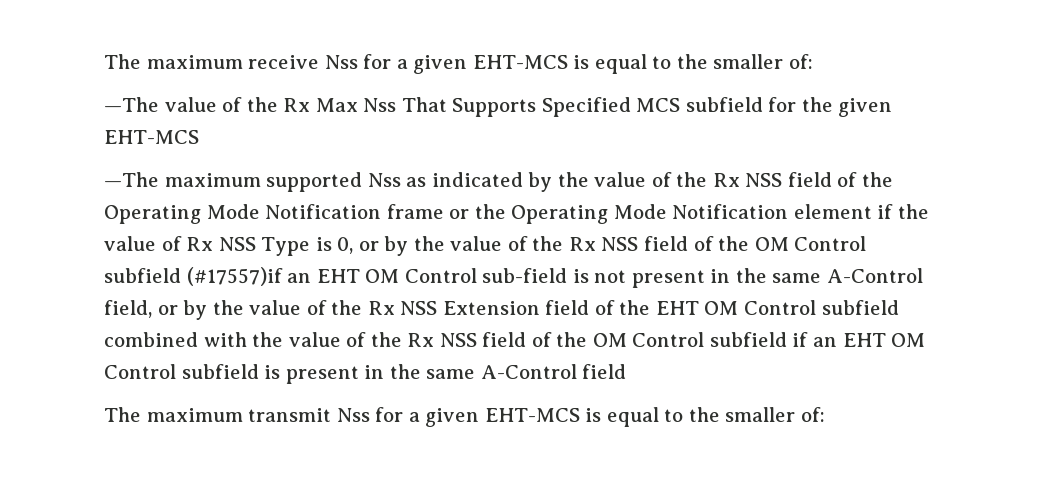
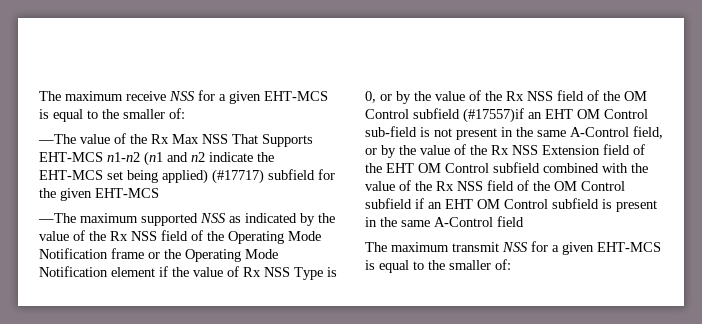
[324,55,358,69] Nss -> [169,91,195,101] NSS
[363,98,397,112] Nss -> [202,134,228,144] NSS
[541,97,681,117] Specified MCS -> [39,151,274,166] [39,169,264,184] EHT-MCS n1-n2 (n1 and n2 indicate the EHT-MCS set being applied) (#17717)
[367,173,401,187] Nss -> [200,213,226,223] NSS
[336,408,370,422] Nss -> [502,242,528,252] NSS

